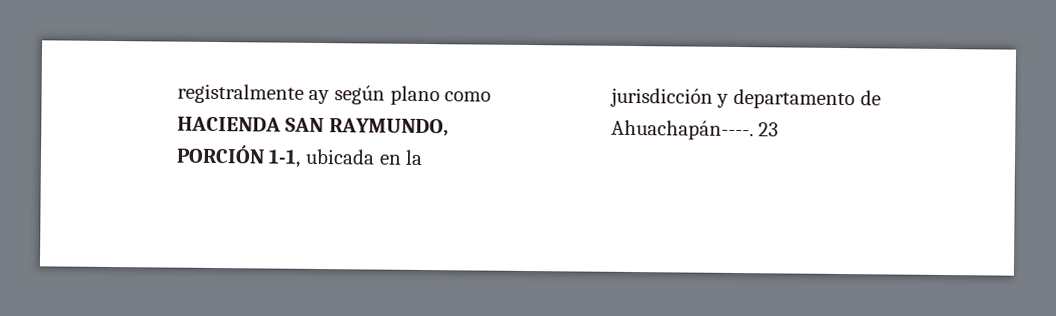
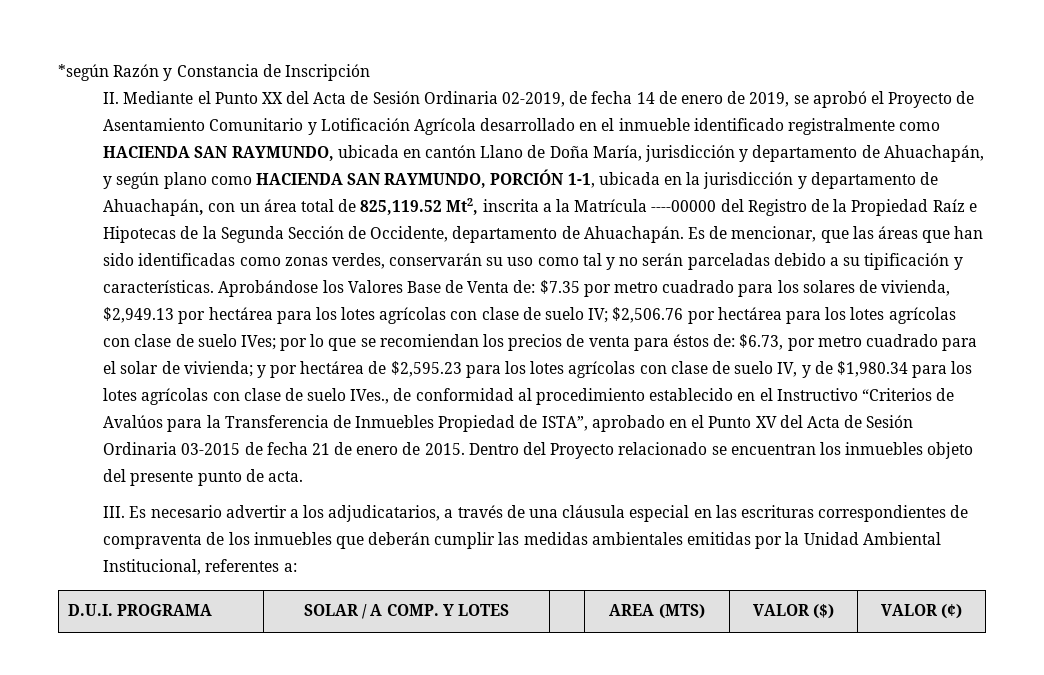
[176,83,331,105] registralmente ay -> [58,64,370,81] [103,91,975,108] [103,118,941,135] [103,145,984,162] [103,176,113,189] *según Razón y Constancia de Inscripción // II. Mediante el Punto XX del Acta de Sesión Ordinaria 02-2019, de fecha 14 de enero de 2019, se aprobó el Proyecto de Asentamiento Comunitario y Lotificación Agrícola desarrollado en el inmueble identificado registralmente como HACIENDA SAN RAYMUNDO, ubicada en cantón Llano de Doña María, jurisdicción y departamento de Ahuachapán, y
[610,119,780,141] Ahuachapán----. 23 -> [103,198,977,216] [103,226,984,243] [103,253,963,270] [103,280,951,297] [103,307,956,324] [103,334,978,351] [103,361,973,378] [103,388,955,405] [103,415,914,432] [103,442,974,459] [103,469,303,486] [103,505,969,522] [103,532,941,549] [103,559,297,575] [68,604,213,616] [304,604,509,619] [609,604,705,619] [752,604,835,619] [880,604,963,619] Ahuachapán, con un área total de 825,119.52 Mt2, inscrita a la Matrícula ----00000 del Registro de la Propiedad Raíz e Hipotecas de la Segunda Sección de Occidente, departamento de Ahuachapán. Es de mencionar, que las áreas que han sido identificadas como zonas verdes, conservarán su uso como tal y no serán parceladas debido a su tipificación y características. Aprobándose los Valores Base de Venta de: $7.35 por metro cuadrado para los solares de vivienda, $2,949.13 por hectárea para los lotes agrícolas con clase de suelo IV; $2,506.76 por hectárea para los lotes agrícolas con clase de suelo IVes; por lo que se recomiendan los precios de venta para éstos de: $6.73, por metro cuadrado para el solar de vivienda; y por hectárea de $2,595.23 para los lotes agrícolas con clase de suelo IV, y de $1,980.34 para los lotes agrícolas con clase de suelo IVes., de conformidad al procedimiento establecido en el Instructivo “Criterios de Avalúos para la Transferencia de Inmuebles Propiedad de ISTA”, aprobado en el Punto XV del Acta de Sesión Ordinaria 03-2015 de fecha 21 de enero de 2015. Dentro del Proyecto relacionado se encuentran los inmuebles objeto del presente punto de acta. // III. Es necesario advertir a los adjudicatarios, a través de una cláusula especial en las escrituras correspondientes de compraventa de los inmuebles que deberán cumplir las medidas ambientales emitidas por la Unidad Ambiental Institucional, referentes a: // D.U.I. PROGRAMA | SOLAR / A COMP. Y LOTES | | AREA (MTS) | VALOR ($) | VALOR (¢)

